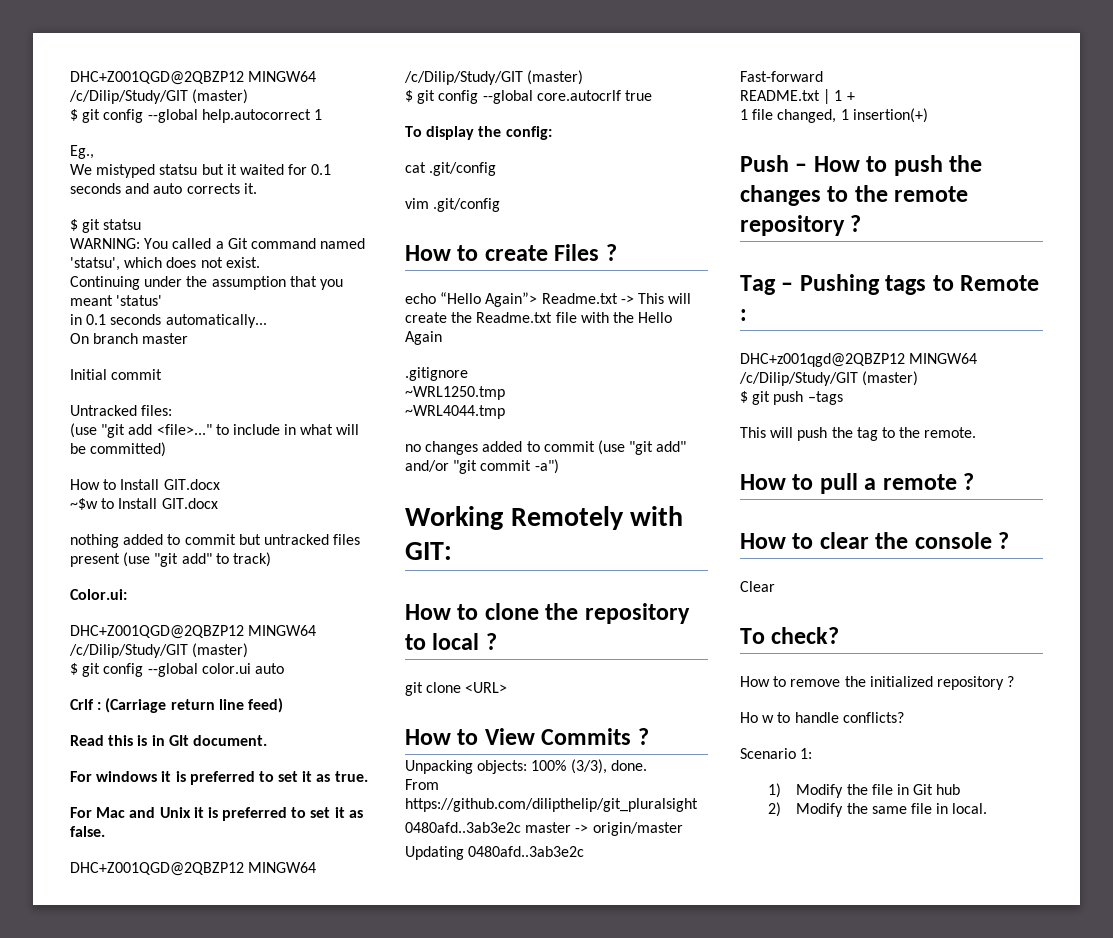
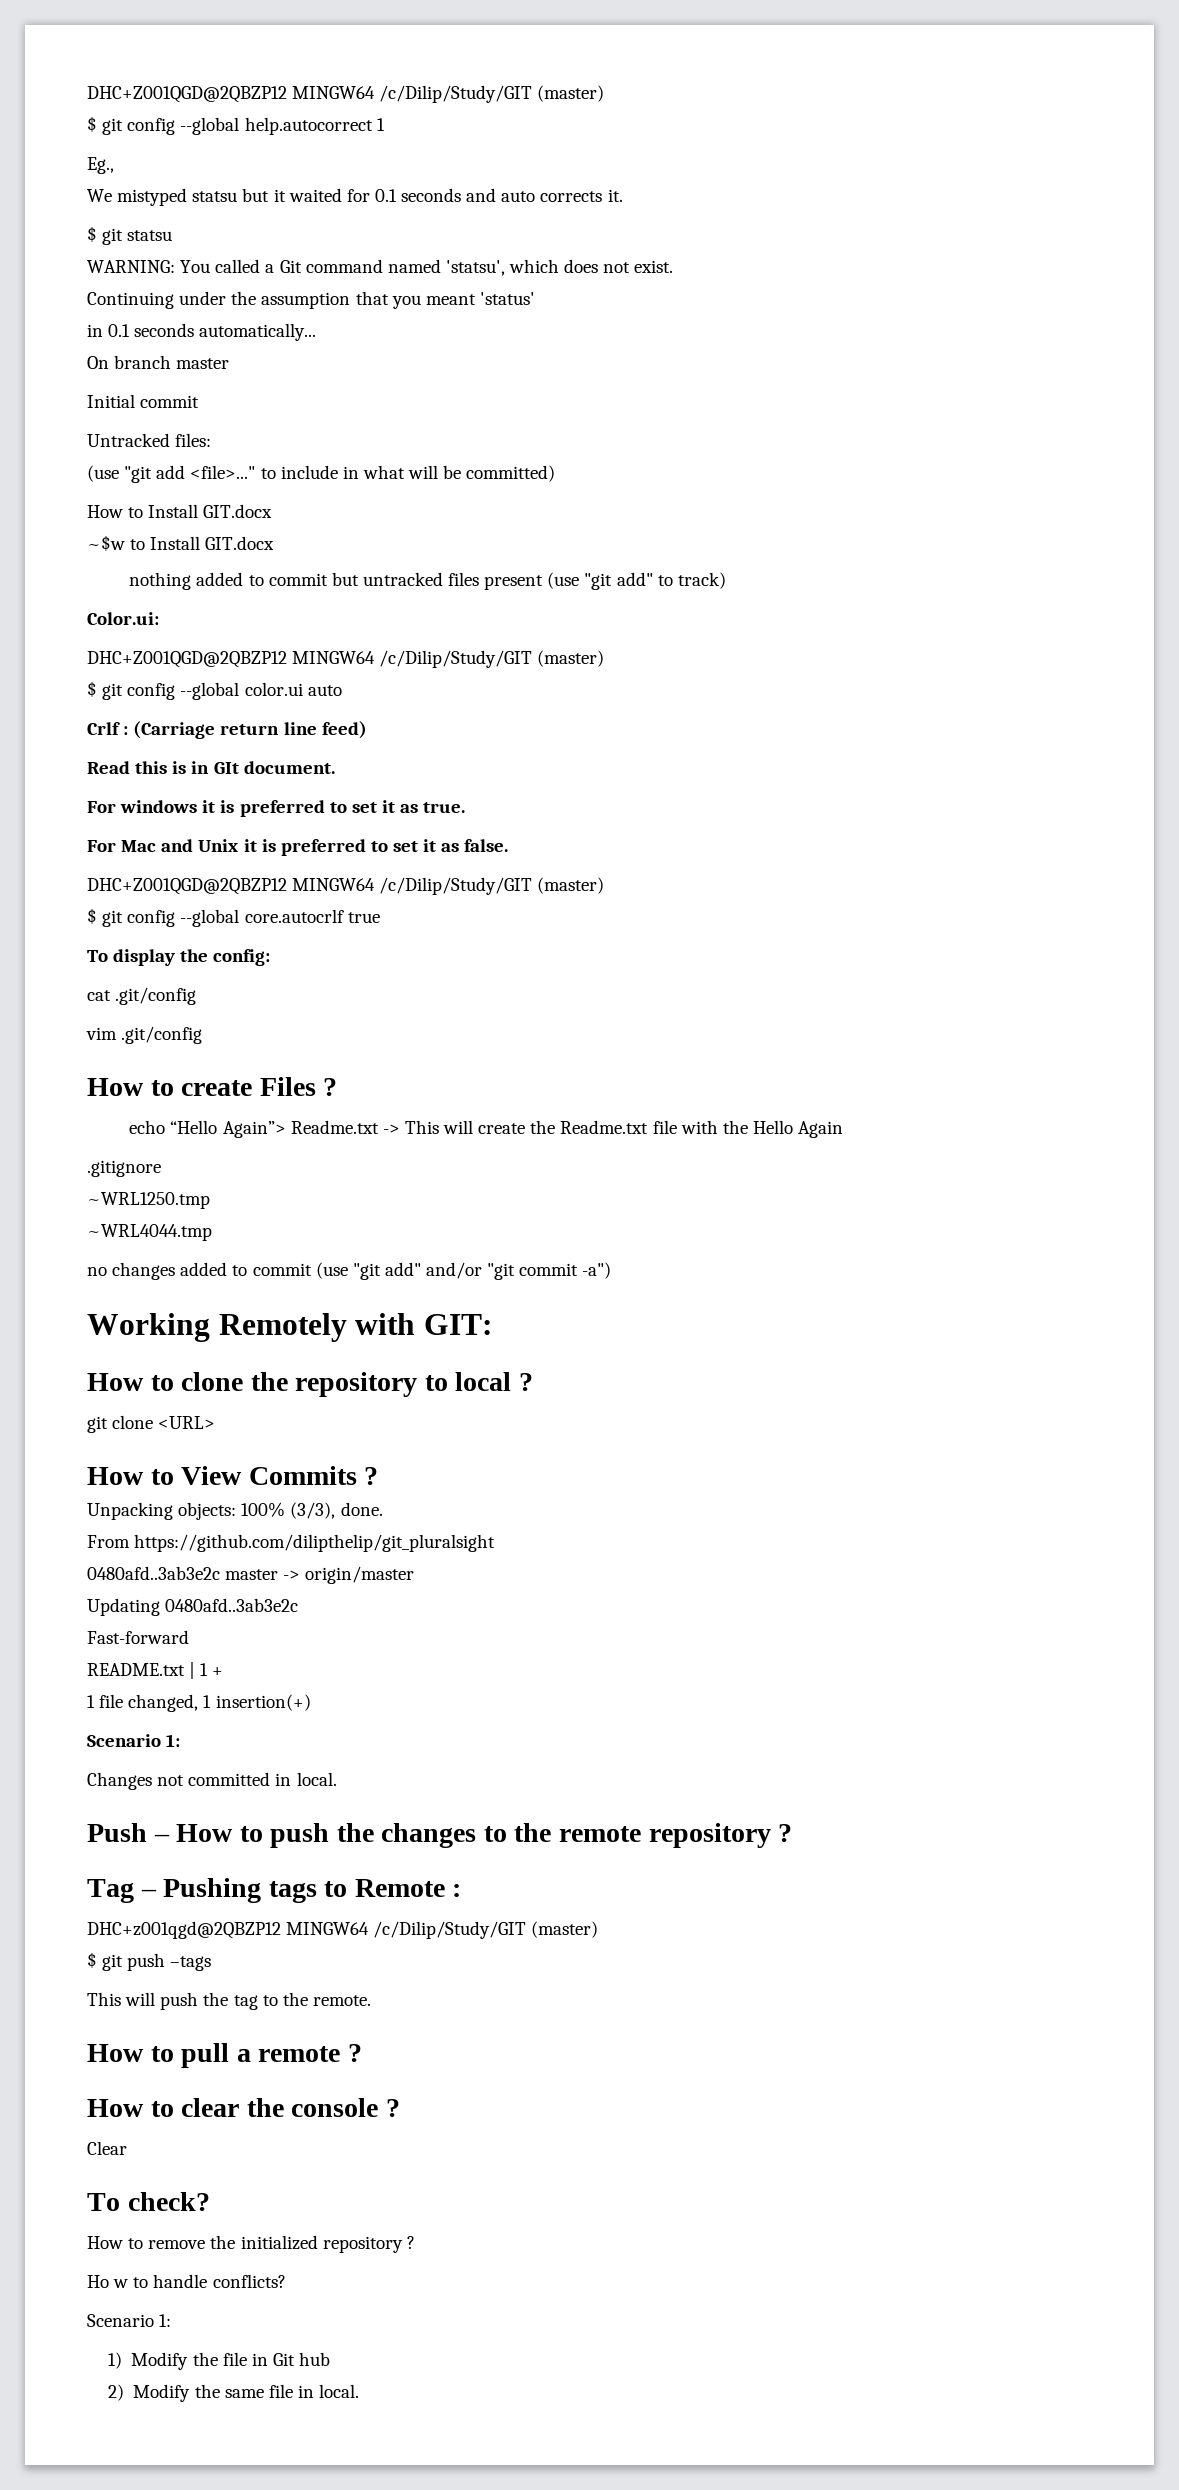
(928, 115) none -> [87,1734,181,1747] [87,1772,337,1790] // Scenario 1: // Changes not committed in local.

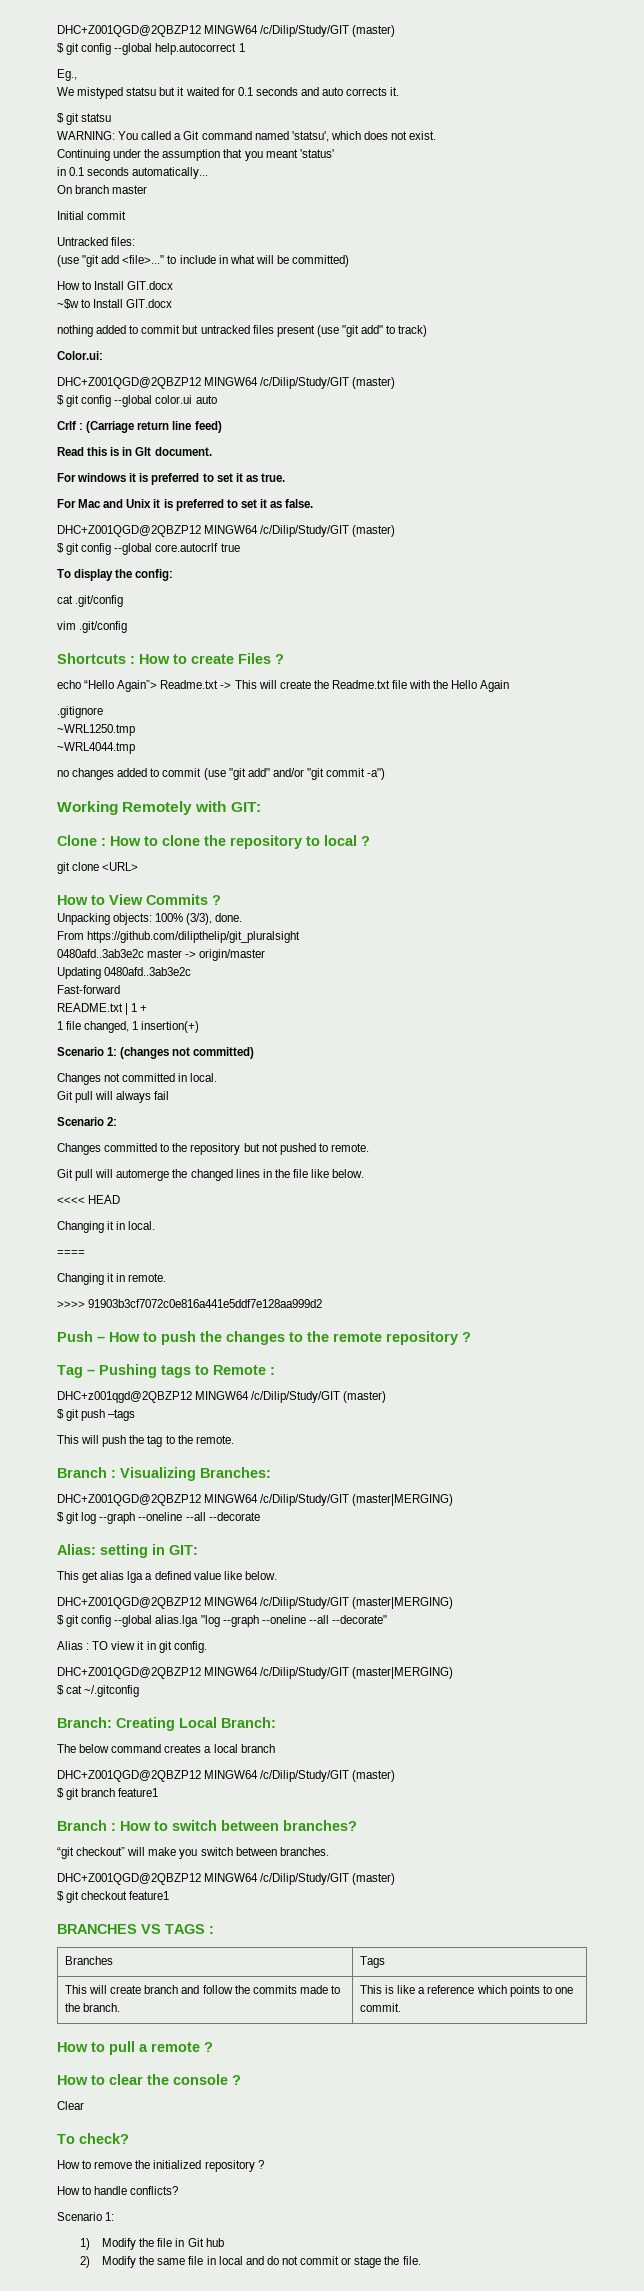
(203, 1035) none -> [57,653,135,664] Shortcuts :
(492, 1324) none -> [57,835,106,846] Clone :
(181, 1740) none -> [120,1047,255,1059] (changes not committed)
(337, 1779) none -> [57,1091,170,1103] [57,1117,118,1126] [57,1143,369,1155] [57,1169,365,1181] [57,1195,121,1204] [57,1221,156,1233] [57,1250,85,1256] [57,1273,167,1285] [57,1299,323,1308] // Git pull will always fail // Scenario 2: // Changes committed to the repository but not pushed to remote. // Git pull will automerge the changed lines in the file like below. // <<<< HEAD // Changing it in local. // ==== // Changing it in remote. // >>>> 91903b3cf7072c0e816a441e5ddf7e128aa999d2
(371, 2000) none -> [57,1467,271,1481] [57,1494,454,1506] [57,1512,260,1524] [57,1544,198,1558] [57,1571,277,1583] [57,1597,454,1609] [57,1615,387,1627] [57,1641,207,1653] [57,1667,454,1679] [57,1685,140,1697] [57,1717,276,1731] [57,1744,275,1753] [57,1770,396,1782] [57,1788,159,1800] [57,1820,357,1831] [57,1847,329,1859] [57,1873,396,1885] [57,1891,170,1903] [57,1924,214,1934] [65,1956,114,1965] [360,1956,386,1968] [65,1985,340,1994] [65,2003,121,2012] [360,1985,573,1997] [360,2003,402,2012] // Branch : Visualizing Branches: // DHC+Z001QGD@2QBZP12 MINGW64 /c/Dilip/Study/GIT (master|MERGING) // $ git log --graph --oneline --all --decorate // Alias: setting in GIT: // This get alias lga a defined value like below. // DHC+Z001QGD@2QBZP12 MINGW64 /c/Dilip/Study/GIT (master|MERGING) // $ git config --global alias.lga "log --graph --oneline --all --decorate" // Alias : TO view it in git config. // DHC+Z001QGD@2QBZP12 MINGW64 /c/Dilip/Study/GIT (master|MERGING) // $ cat ~/.gitconfig // Branch: Creating Local Branch: // The below command creates a local branch // DHC+Z001QGD@2QBZP12 MINGW64 /c/Dilip/Study/GIT (master) // $ git branch feature1 // Branch : How to switch between branches? // “git checkout” will make you switch between branches. // DHC+Z001QGD@2QBZP12 MINGW64 /c/Dilip/Study/GIT (master) // $ git checkout feature1 // BRANCHES VS TAGS : // Branches | Tags // This will create branch and follow the commits made to the branch. | This is like a reference which points to one commit.
[87,2275,129,2288] Ho w -> [57,2186,80,2195] How
[319,2384,360,2398] local. -> [218,2256,421,2268] local and do not commit or stage the file.

